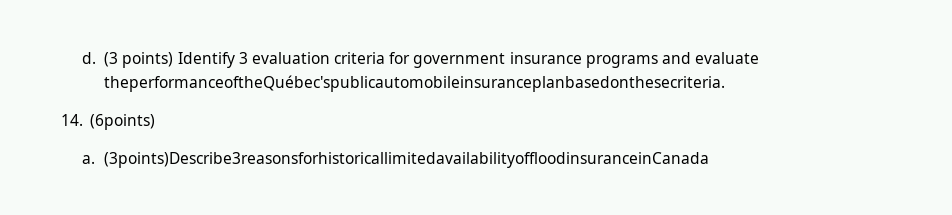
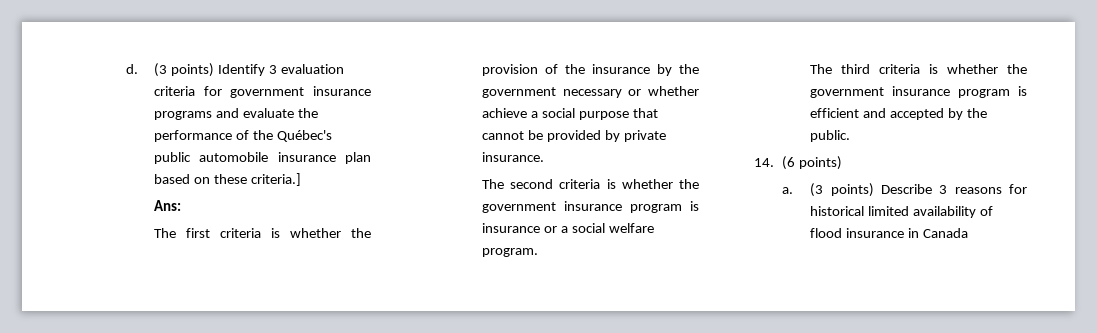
[104,75,726,92] theperformanceoftheQuébec'spublicautomobileinsuranceplanbasedonthesecriteria. -> [297,108,318,118] [154,130,332,142] [154,152,371,164] [154,173,301,186] [154,200,182,211] [154,228,371,238] [482,64,699,76] [482,86,699,98] [482,108,658,120] [482,130,666,142] [482,152,545,162] [482,179,699,189] [482,201,699,213] [482,223,654,233] [482,248,539,257] [810,64,1027,74] [810,86,1027,98] [810,108,987,120] [810,130,851,142] the performance of the Québec's public automobile insurance plan based on these criteria.] // Ans: // The first criteria is whether the provision of the insurance by the government necessary or whether achieve a social purpose that cannot be provided by private insurance. // The second criteria is whether the government insurance program is insurance or a social welfare program. // The third criteria is whether the government insurance program is efficient and accepted by the public.
[90,114,156,130] (6points) -> [782,156,843,170] (6 points)
[104,152,710,168] (3points)Describe3reasonsforhistoricallimitedavailabilityoffloodinsuranceinCanada -> [810,183,1027,197] [810,206,993,218] [810,228,968,238] (3 points) Describe 3 reasons for historical limited availability of flood insurance in Canada

